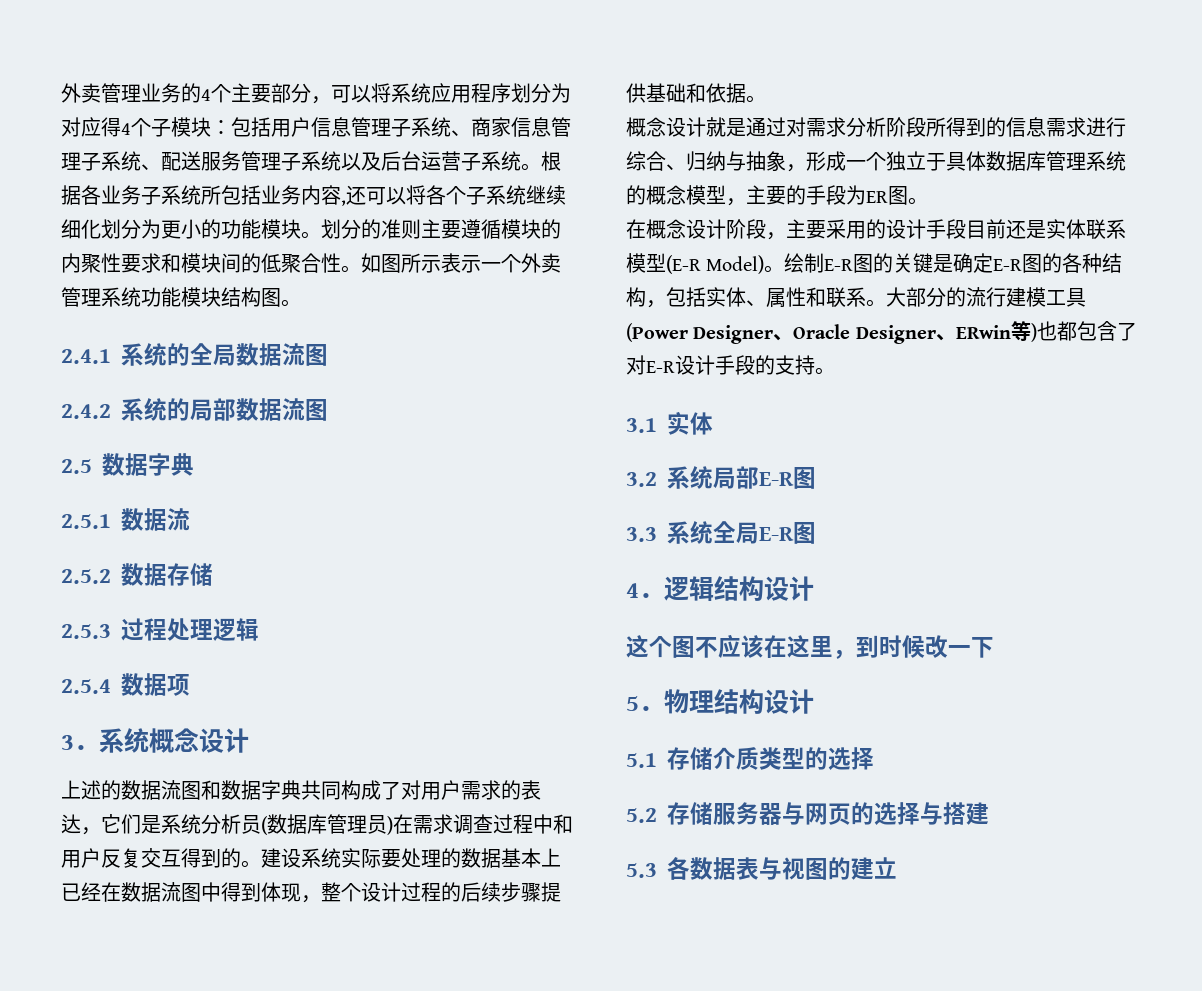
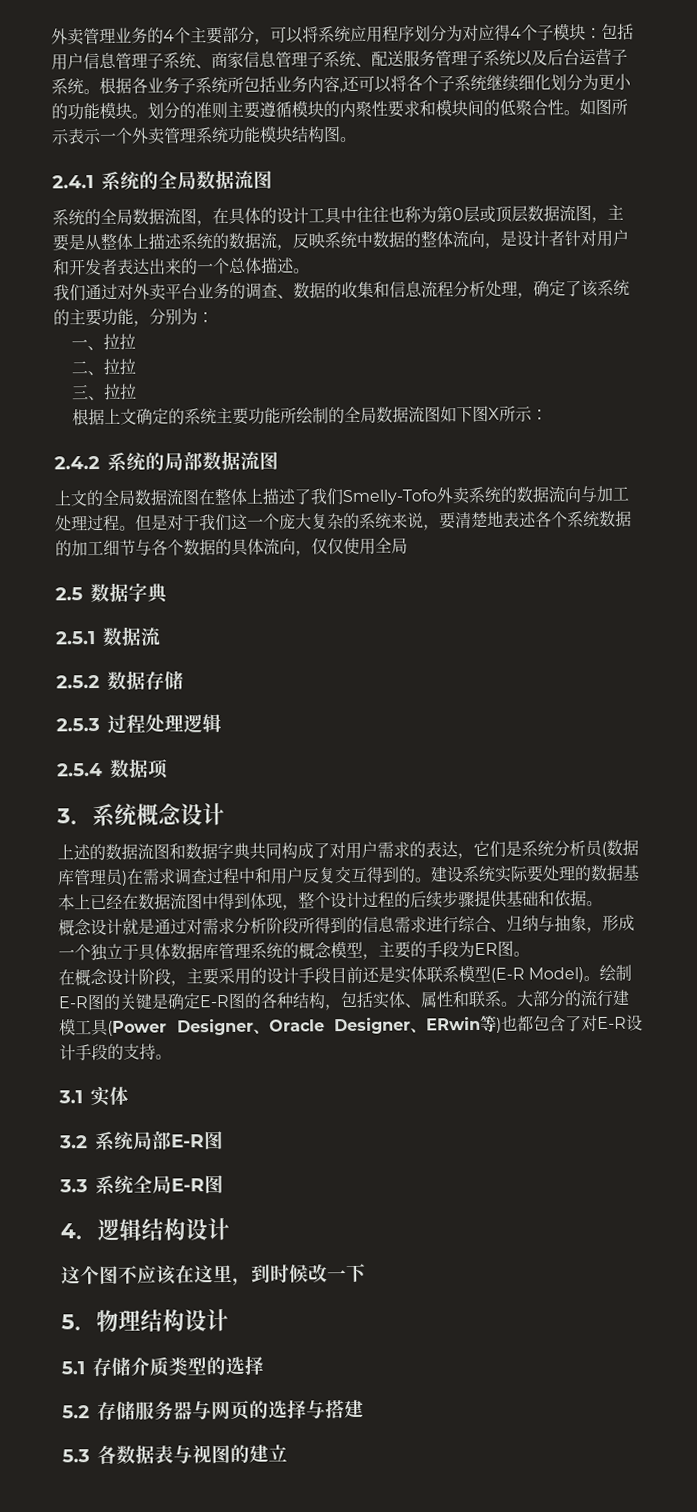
(328, 355) none -> [52,204,624,227] [52,229,629,252] [53,257,310,276] [53,279,630,302] [53,308,214,327] [71,333,137,351] [71,358,137,376] [72,383,138,401] [72,405,549,426] // 系统的全局数据流图，在具体的设计工具中往往也称为第0层或顶层数据流图，主要是从整体上描述系统的数据流，反映系统中数据的整体流向，是设计者针对用户和开发者表达出来的一个总体描述。 // 我们通过对外卖平台业务的调查、数据的收集和信息流程分析处理，确定了该系统的主要功能，分别为： // 一、拉拉 // 二、拉拉 // 三、拉拉 // 根据上文确定的系统主要功能所绘制的全局数据流图如下图X所示：
(328, 410) none -> [54,485,629,507] [55,510,632,532] [55,537,408,557] // 上文的全局数据流图在整体上描述了我们Smelly-Tofo外卖系统的数据流向与加工处理过程。但是对于我们这一个庞大复杂的系统来说，要清楚地表述各个系统数据的加工细节与各个数据的具体流向，仅仅使用全局

